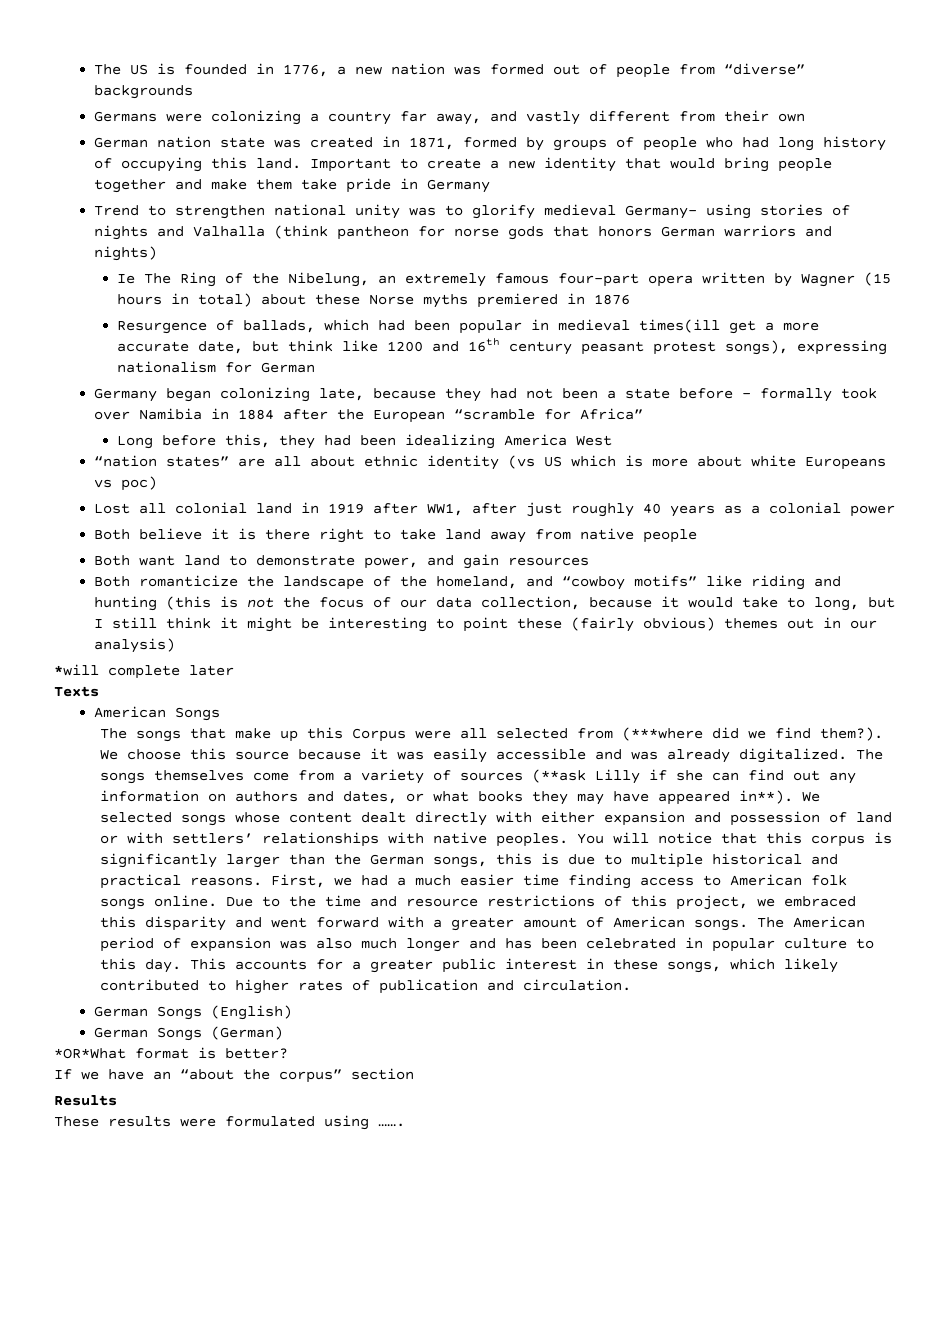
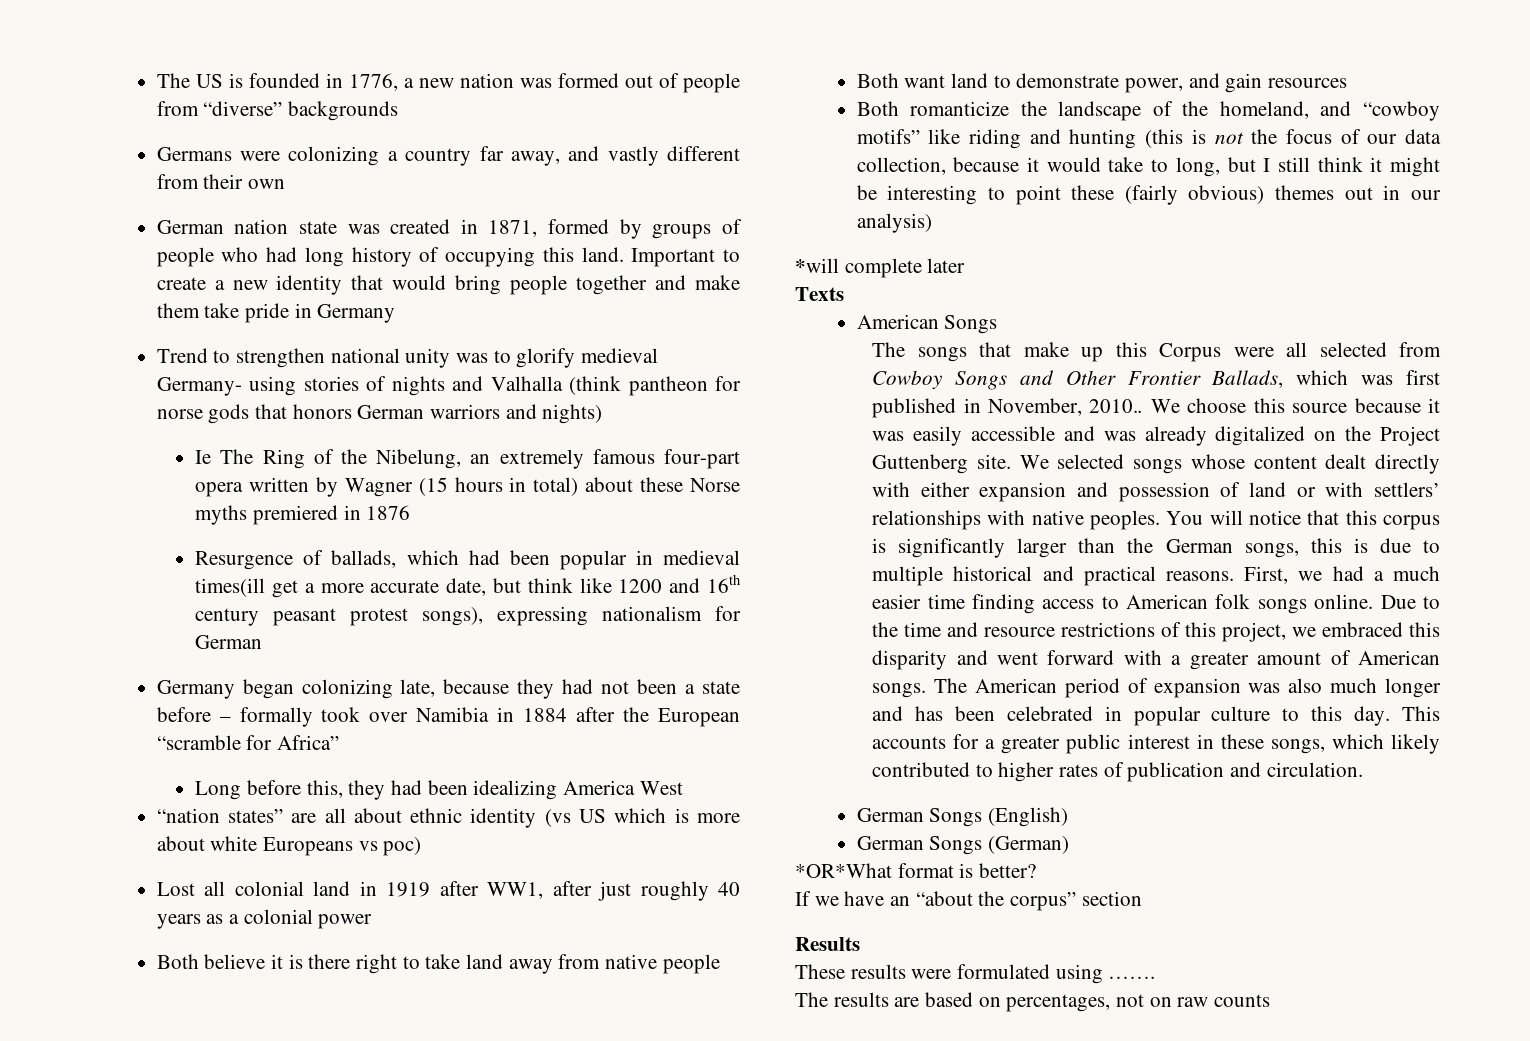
[621,727,883,741] (***where did we find them?). -> [872,370,1440,390] [872,398,1144,418] Cowboy Songs and Other Frontier Ballads, which was first published in November, 2010..
[738,748,883,763] [99,769,856,784] [99,790,793,805] digitalized. The songs themselves come from a variety of sources (**ask Lilly if she can find out any information on authors and dates, or what books they may have appeared in**). -> [1215,426,1440,446] [872,454,1011,474] digitalized on the Project Guttenberg site.
(405, 1125) none -> [795,992,1271,1012] // The results are based on percentages, not on raw counts

